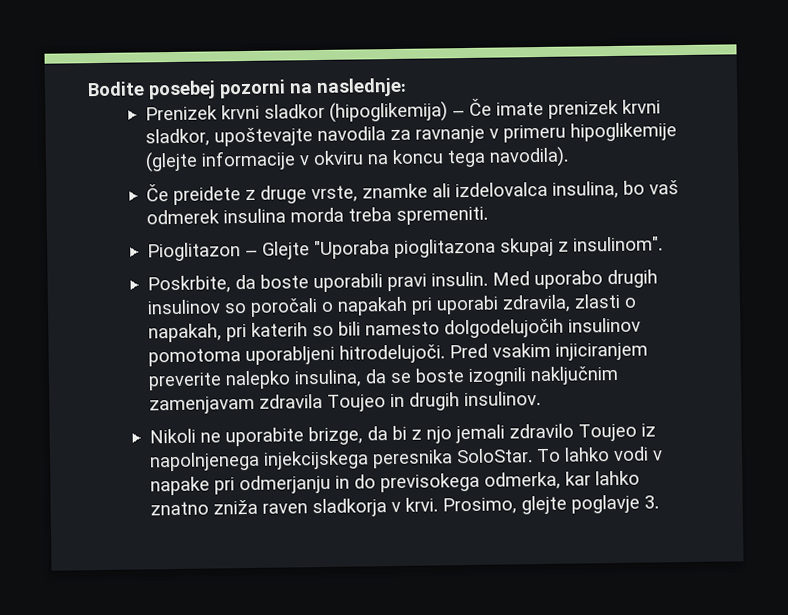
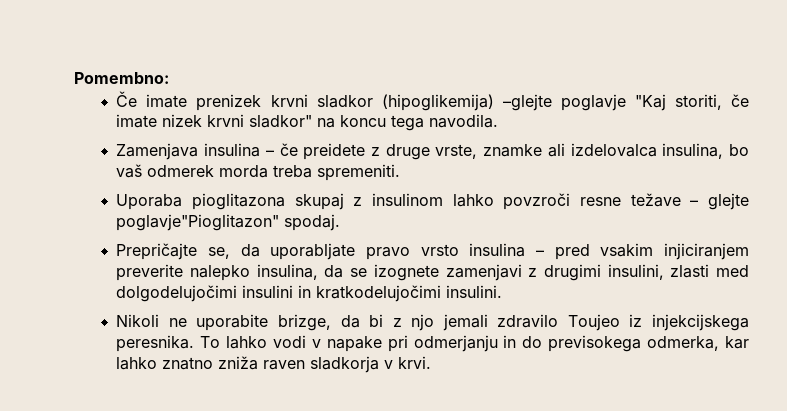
[87,77,407,100] [144,98,661,123] [144,122,677,147] [144,146,569,173] [145,184,169,202] Bodite posebej pozorni na naslednje: // Prenizek krvni sladkor (hipoglikemija) – Če imate prenizek krvni sladkor, upoštevajte navodila za ravnanje v primeru hipoglikemije (glejte informacije v okviru na koncu tega navodila). // Če -> [74,72,169,84] [116,91,749,111] [116,114,499,131] [116,143,298,160] Pomembno: // Če imate prenizek krvni sladkor (hipoglikemija) –glejte poglavje "Kaj storiti, če imate nizek krvni sladkor" na koncu tega navodila. // Zamenjava insulina – če
[222,208,286,224] insulina -> (215, 171) none
[146,236,663,262] [146,269,658,294] [146,293,637,317] [147,317,641,343] [147,343,488,367] Pioglitazon – Glejte "Uporaba pioglitazona skupaj z insulinom". // Poskrbite, da boste uporabili pravi insulin. Med uporabo drugih insulinov so poročali o napakah pri uporabi zdravila, zlasti o napakah, pri katerih so bili namesto dolgodelujočih insulinov pomotoma uporabljeni hitrodelujoči. Pred -> [116,193,749,210] [116,214,341,231] [116,243,590,260] Uporaba pioglitazona skupaj z insulinom lahko povzroči resne težave – glejte poglavje"Pioglitazon" spodaj. // Prepričajte se, da uporabljate pravo vrsto insulina – pred
[414,365,619,386] [148,391,541,415] boste izognili naključnim zamenjavam zdravila Toujeo in drugih insulinov. -> [373,264,749,281] [116,285,503,302] izognete zamenjavi z drugimi insulini, zlasti med dolgodelujočimi insulini in kratkodelujočimi insulini.
[148,448,533,472] napolnjenega injekcijskega peresnika SoloStar. -> [652,314,749,331] [116,335,195,352] injekcijskega peresnika.
[441,494,659,515] Prosimo, glejte poglavje 3. -> (432, 362) none

